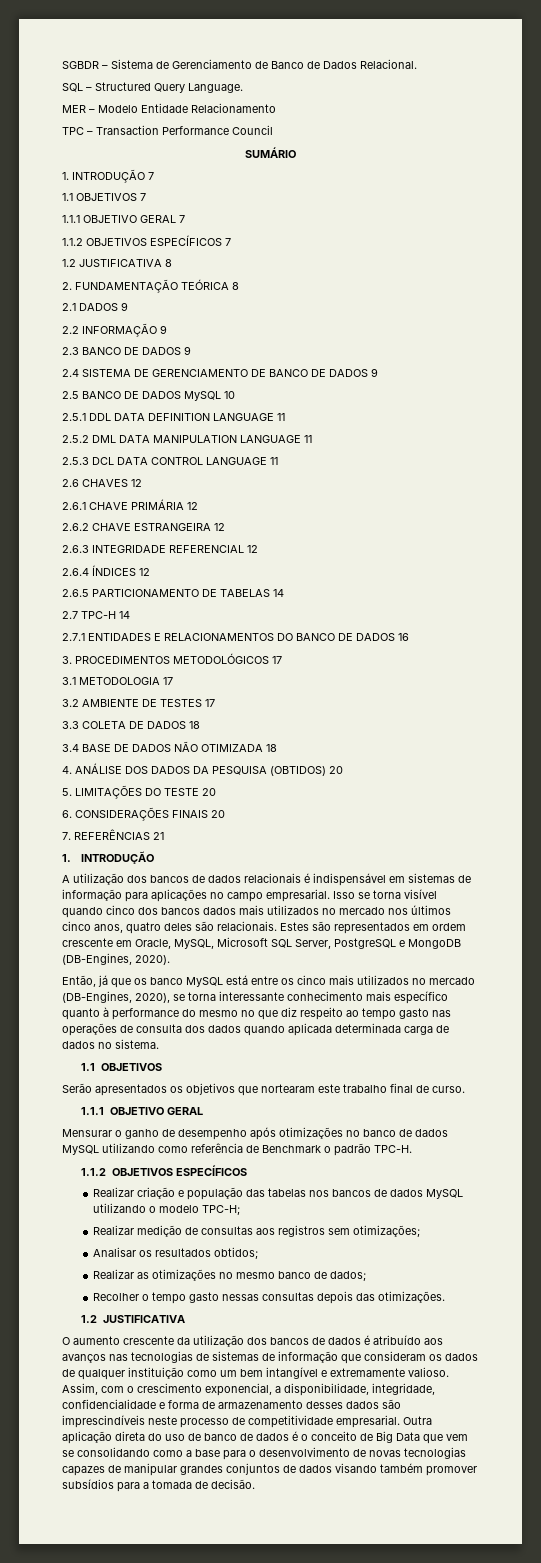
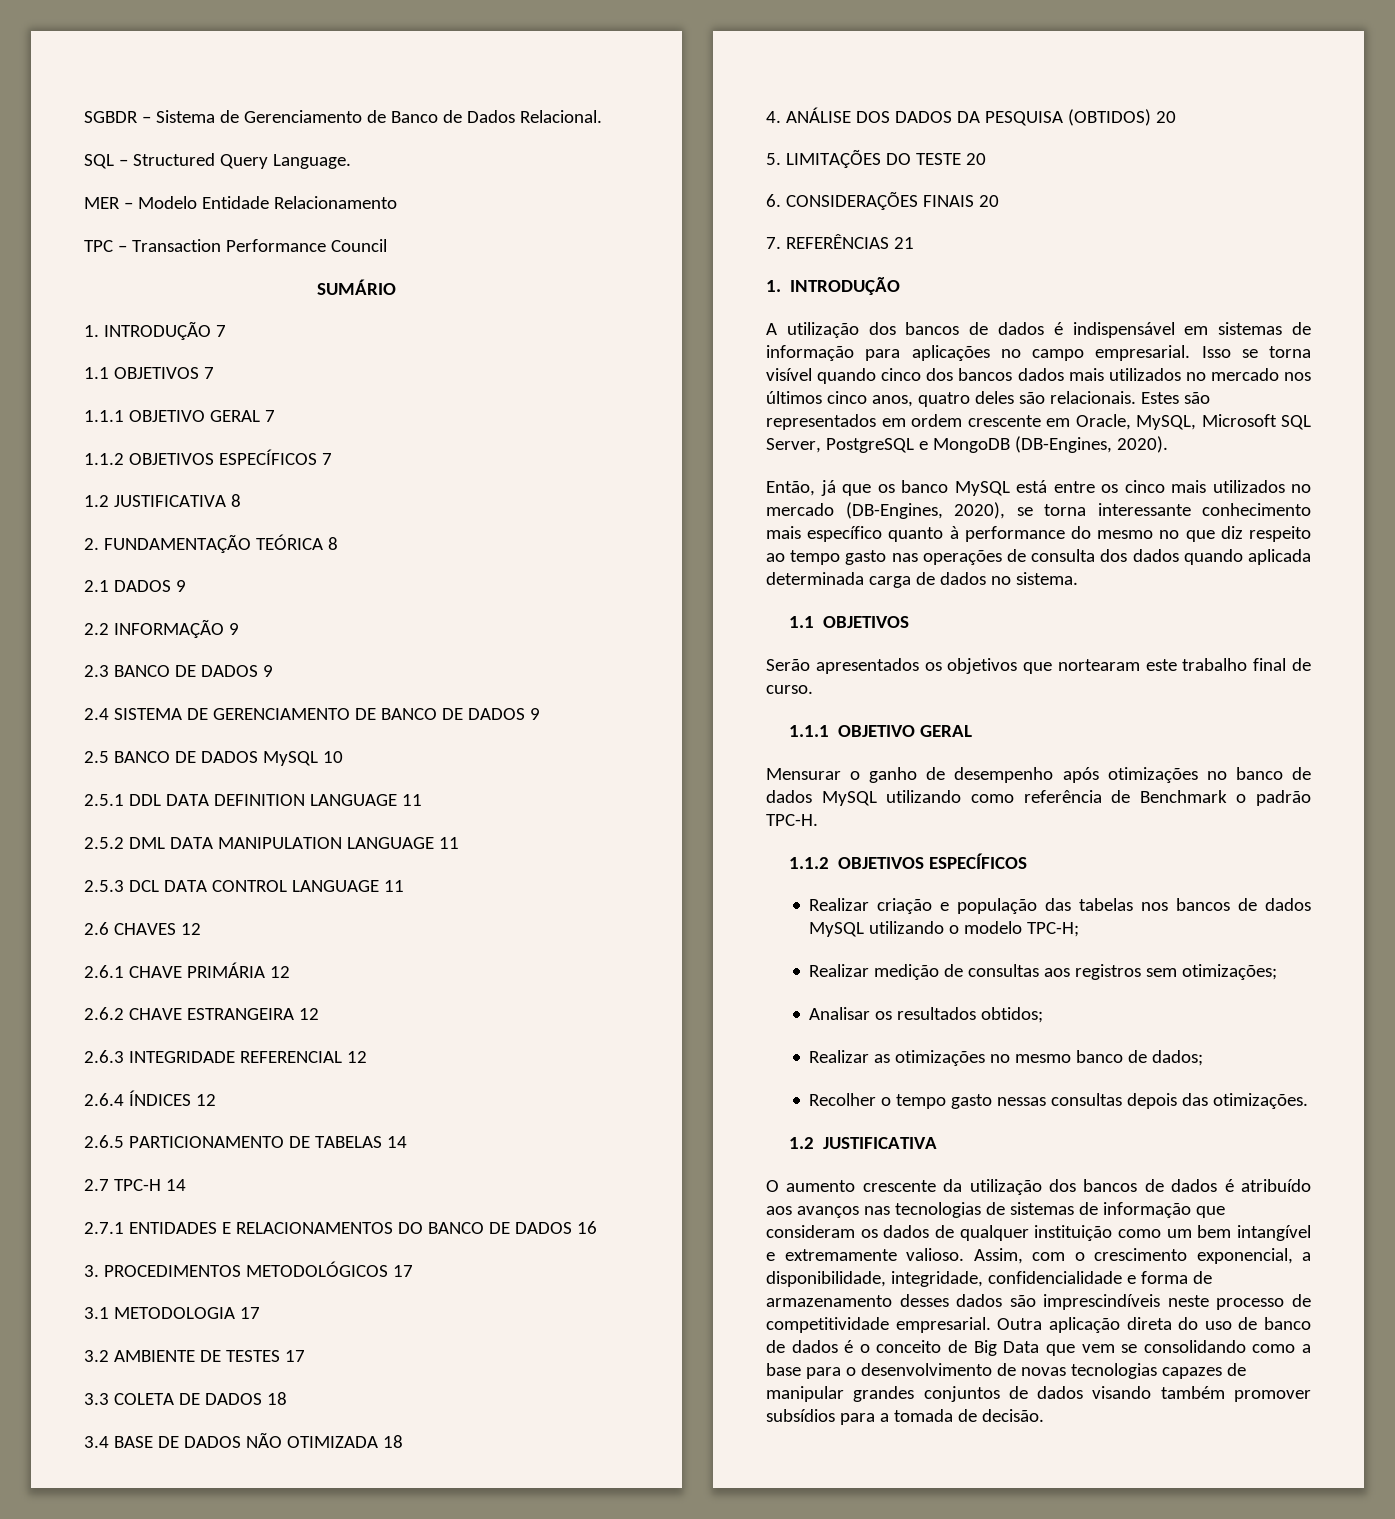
[244,873,301,883] relacionais -> (1044, 328) none

